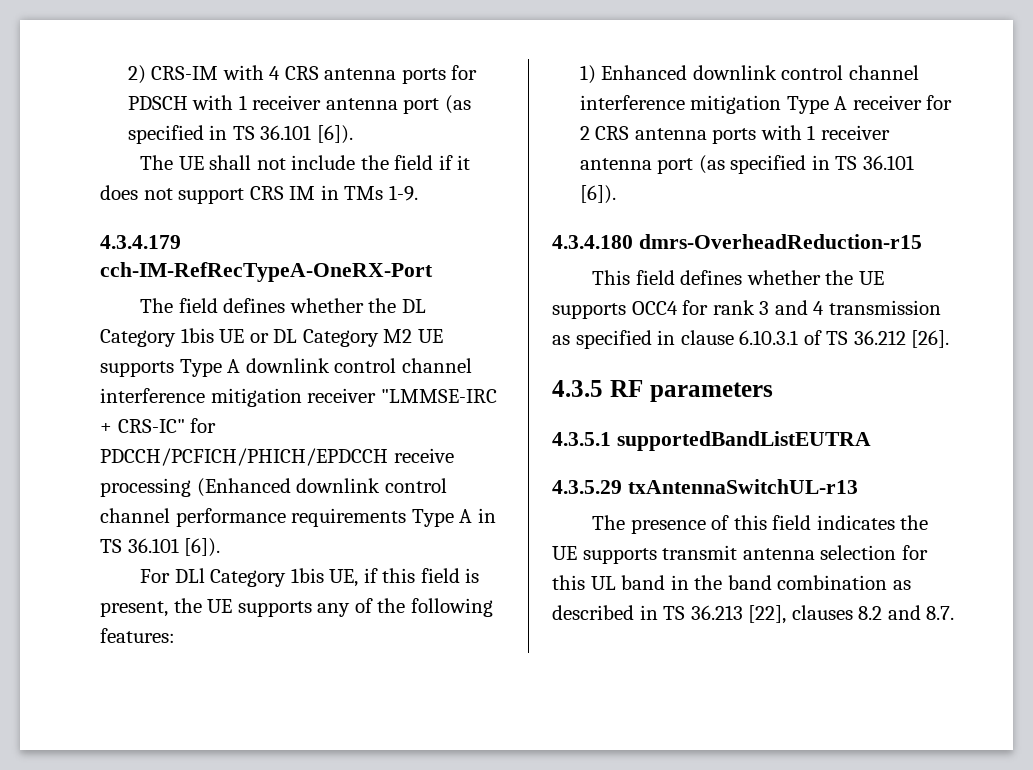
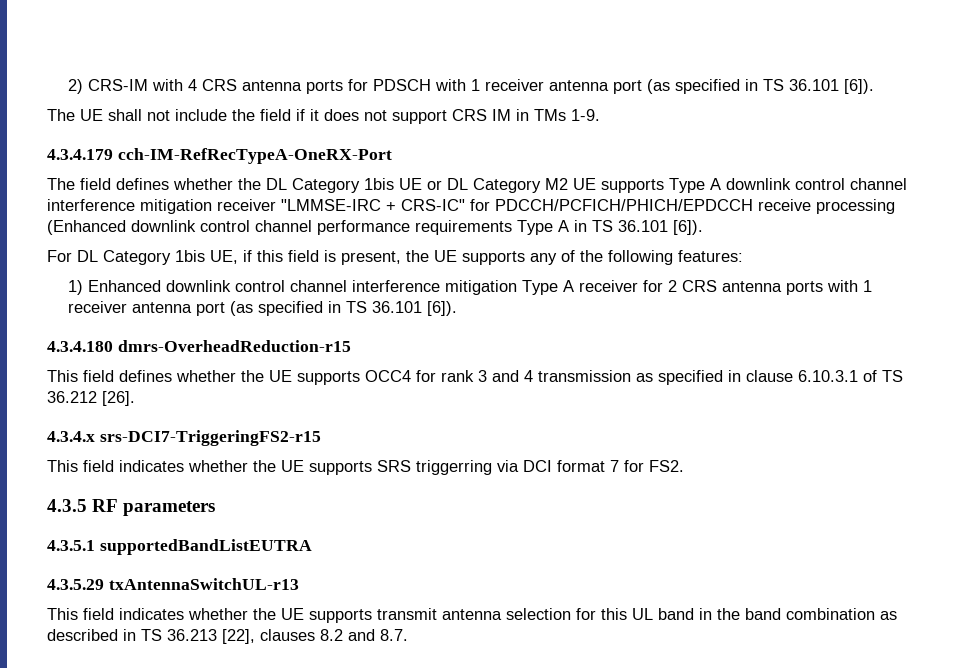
[174,568,205,583] DLl -> [77,250,98,262] DL
(950, 339) none -> [47,430,321,446] [47,460,684,475] // 4.3.4.x srs-DCI7-TriggeringFS2-r15 // This field indicates whether the UE supports SRS triggerring via DCI format 7 for FS2.
[592,515,895,534] The presence of this field indicates -> [47,608,248,620] This field indicates whether

